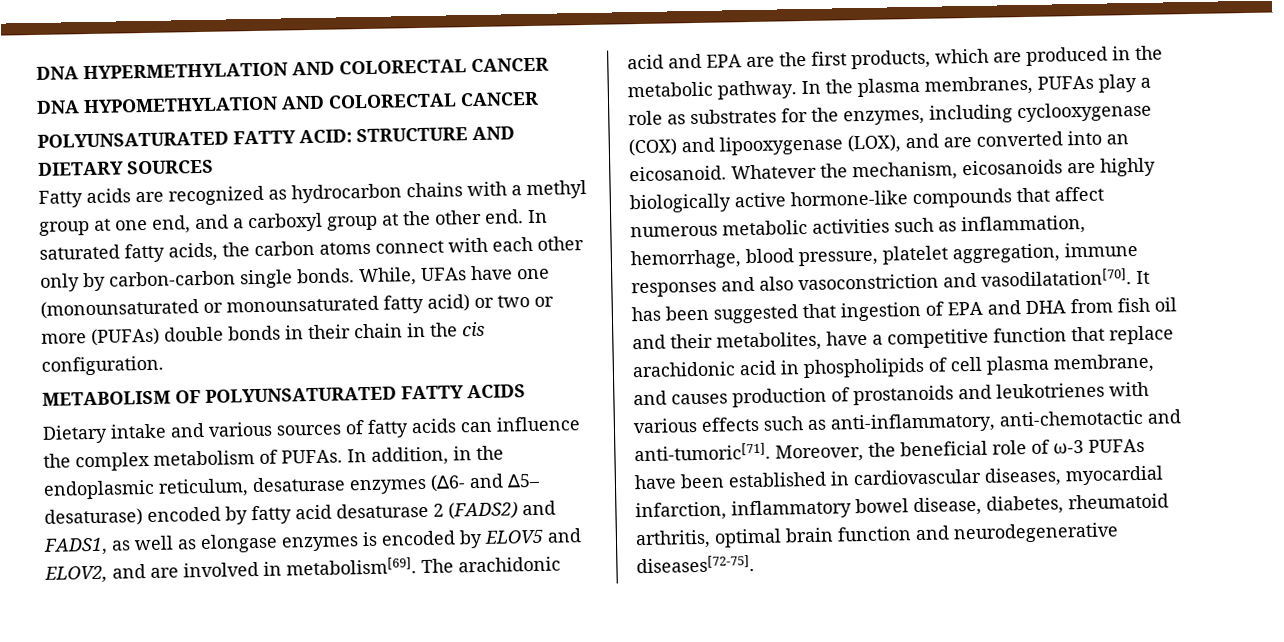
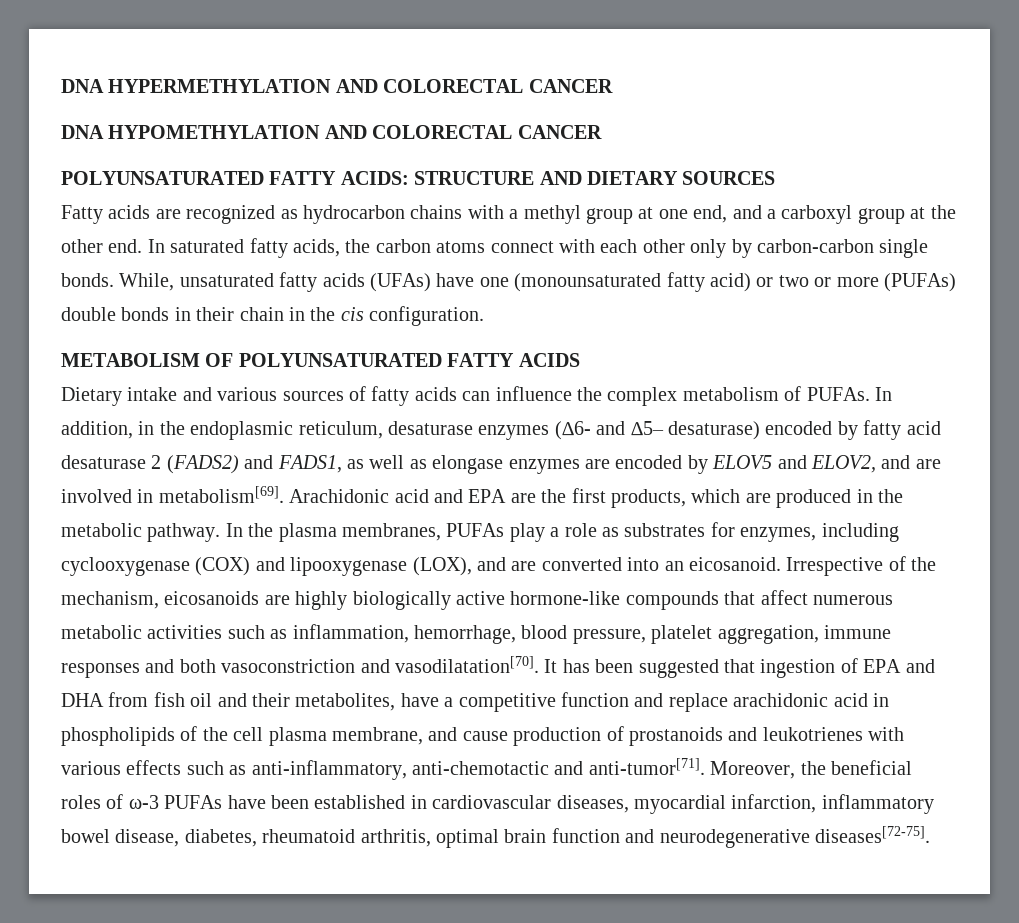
[299,129,352,144] ACID: -> [340,171,409,185] ACIDS:
[421,267,467,282] UFAs -> [179,272,431,292] unsaturated fatty acids (UFAs)
[203,295,379,313] or monounsaturated -> (662, 282) none
[362,531,378,547] is -> [584,459,610,469] are
[421,556,561,574] The arachidonic -> [289,489,390,503] Arachidonic
[811,107,839,122] the -> (735, 529) none
[731,163,817,180] Whatever -> [786,556,906,576] Irrespective of
[759,276,794,291] also -> [179,659,216,673] both
[1071,326,1105,342] that -> [634,693,664,707] and
(947, 364) none -> [202,727,228,741] the
[671,393,728,405] causes -> [462,731,508,741] cause
[634,442,771,462] anti-tumoric[71]. -> [588,758,705,775] anti-tumor[71].
[992,440,1027,455] role -> [61,795,101,809] roles

